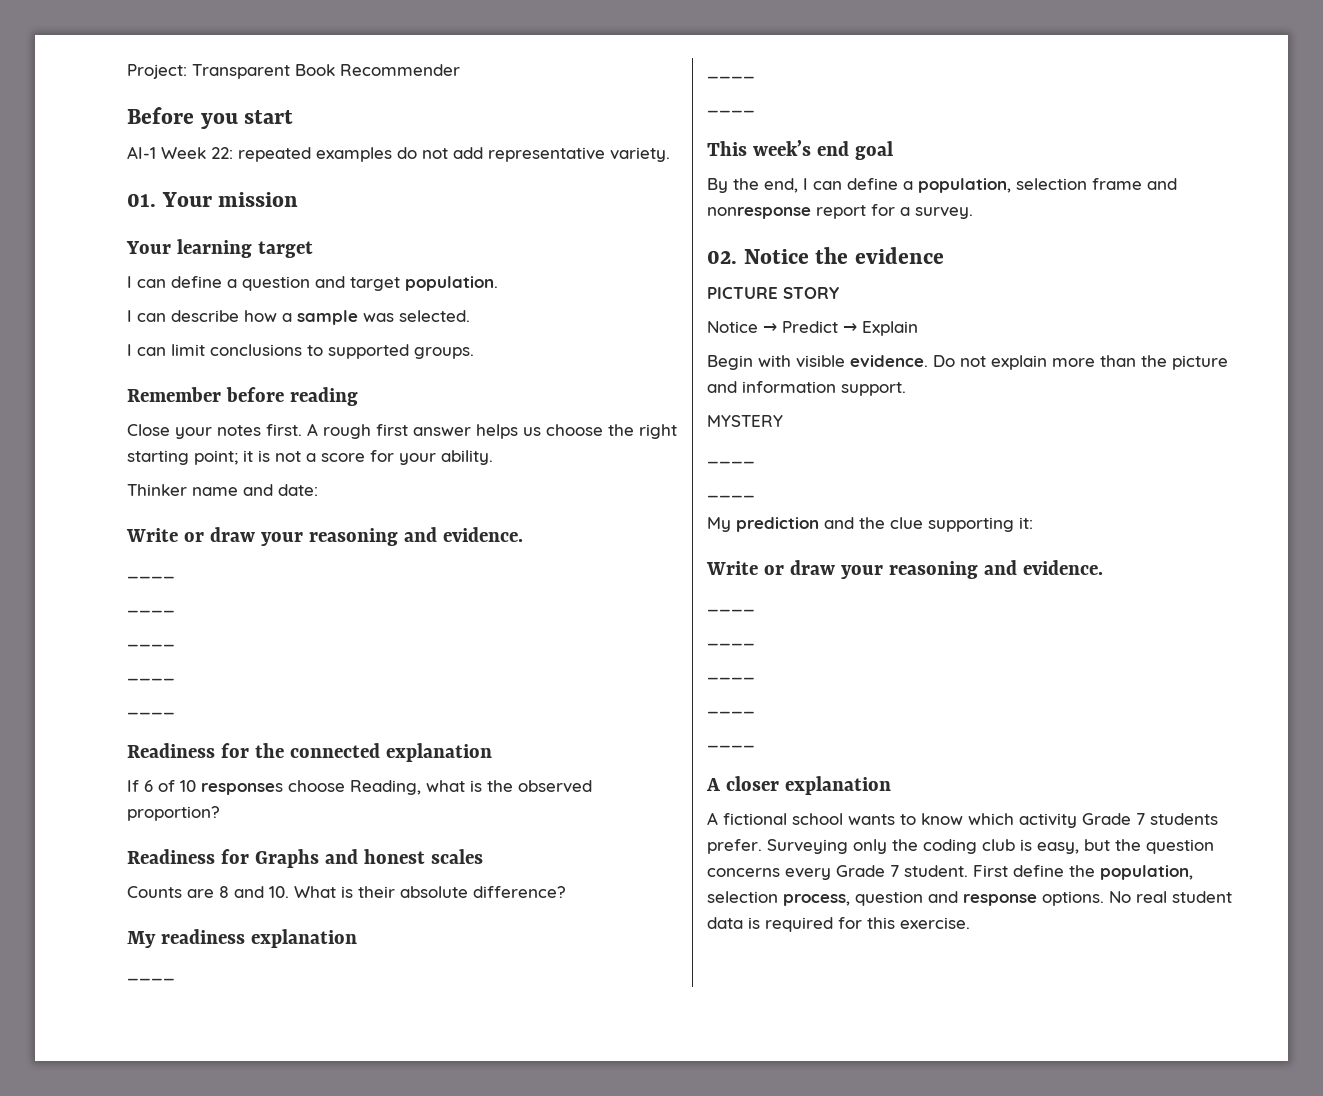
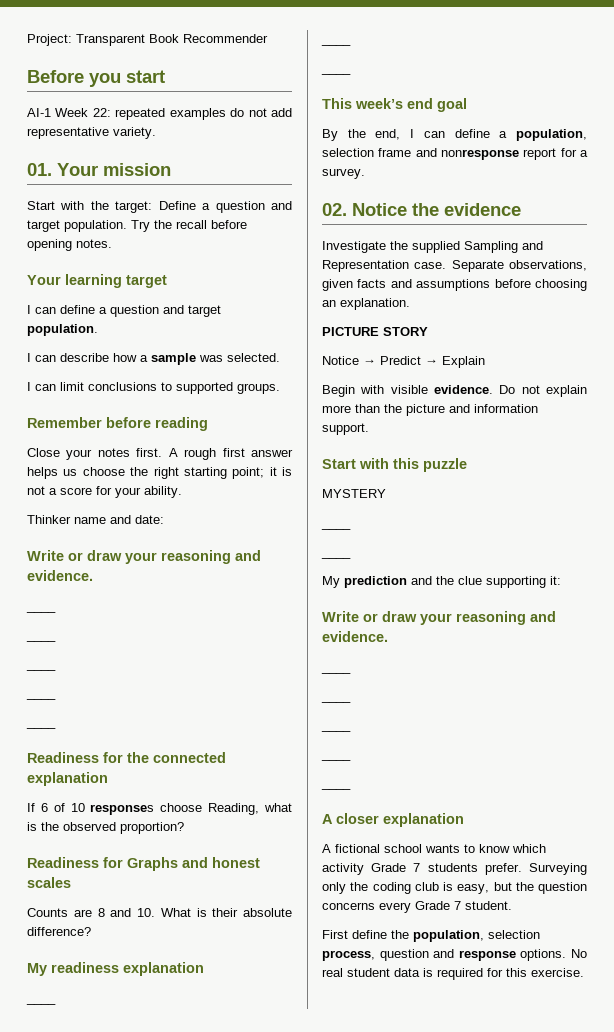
(299, 199) none -> [27,201,292,213] [27,220,247,232] [27,239,112,251] // Start with the target: Define a question and target population. Try the recall before opening notes.
(944, 255) none -> [322,241,543,253] [322,260,587,272] [322,279,587,291] [322,298,410,310] // Investigate the supplied Sampling and Representation case. Separate observations, given facts and assumptions before choosing an explanation.
(906, 389) none -> [322,458,467,472] // Start with this puzzle
(968, 871) none -> (512, 905) //

